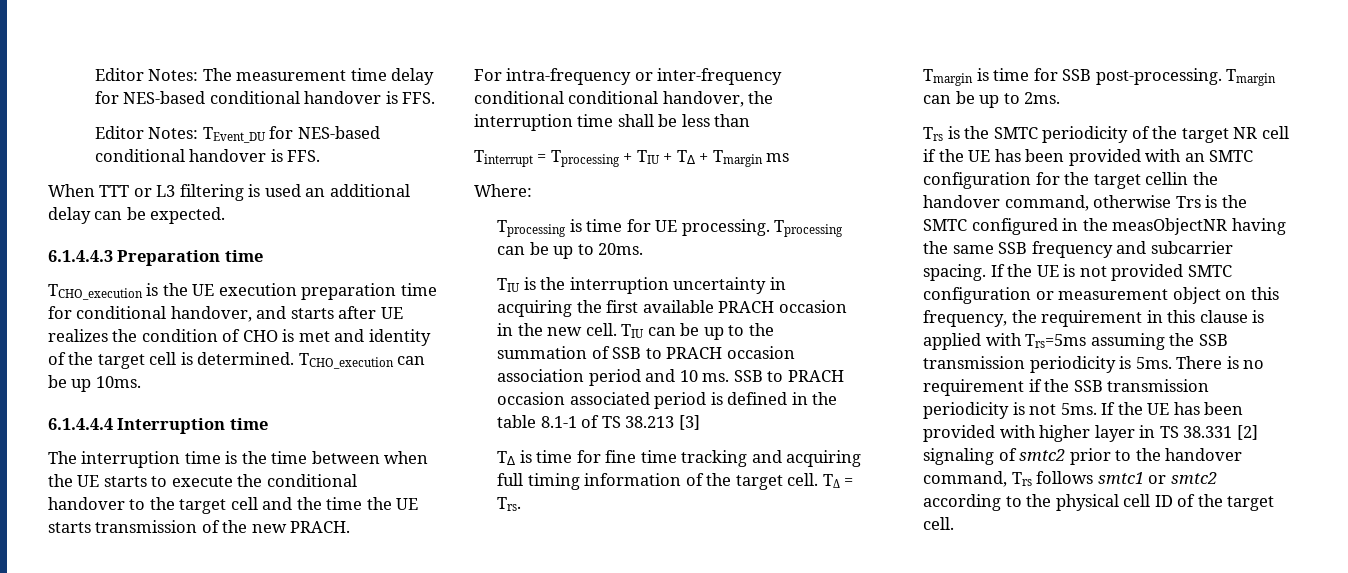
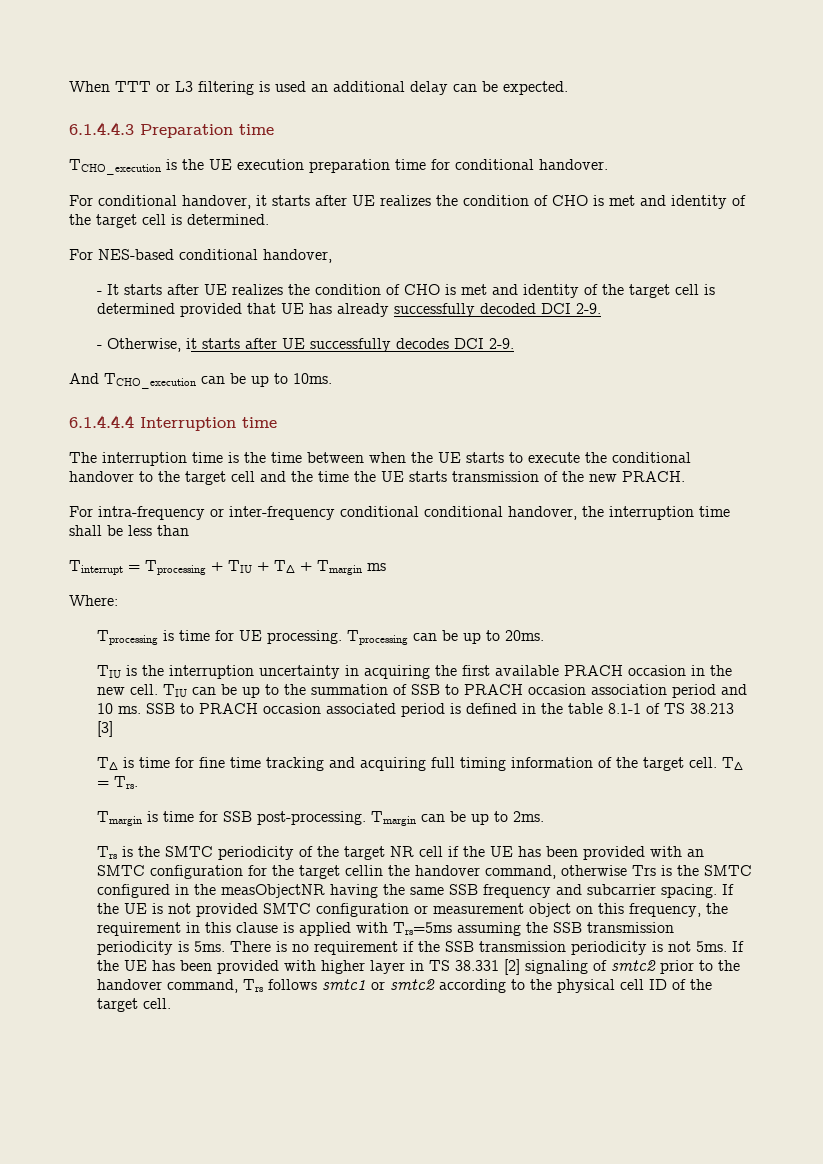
[94,68,435,85] [94,91,436,104] [94,126,380,143] [94,149,321,162] Editor Notes: The measurement time delay for NES-based conditional handover is FFS. // Editor Notes: TEvent_DU for NES-based conditional handover is FFS. // -> (69, 86) none
[170,306,287,322] handover, and -> [539,159,608,170] [69,195,267,209] handover. // For conditional handover, it
(295, 358) none -> [69,249,332,263] [96,284,715,298] [96,303,601,317] [96,338,514,352] [69,373,99,384] // For NES-based conditional handover, // - It starts after UE realizes the condition of CHO is met and identity of the target cell is determined provided that UE has already successfully decoded DCI 2-9. // - Otherwise, it starts after UE successfully decodes DCI 2-9. // And
(92, 385) none -> [274,373,288,384] to

